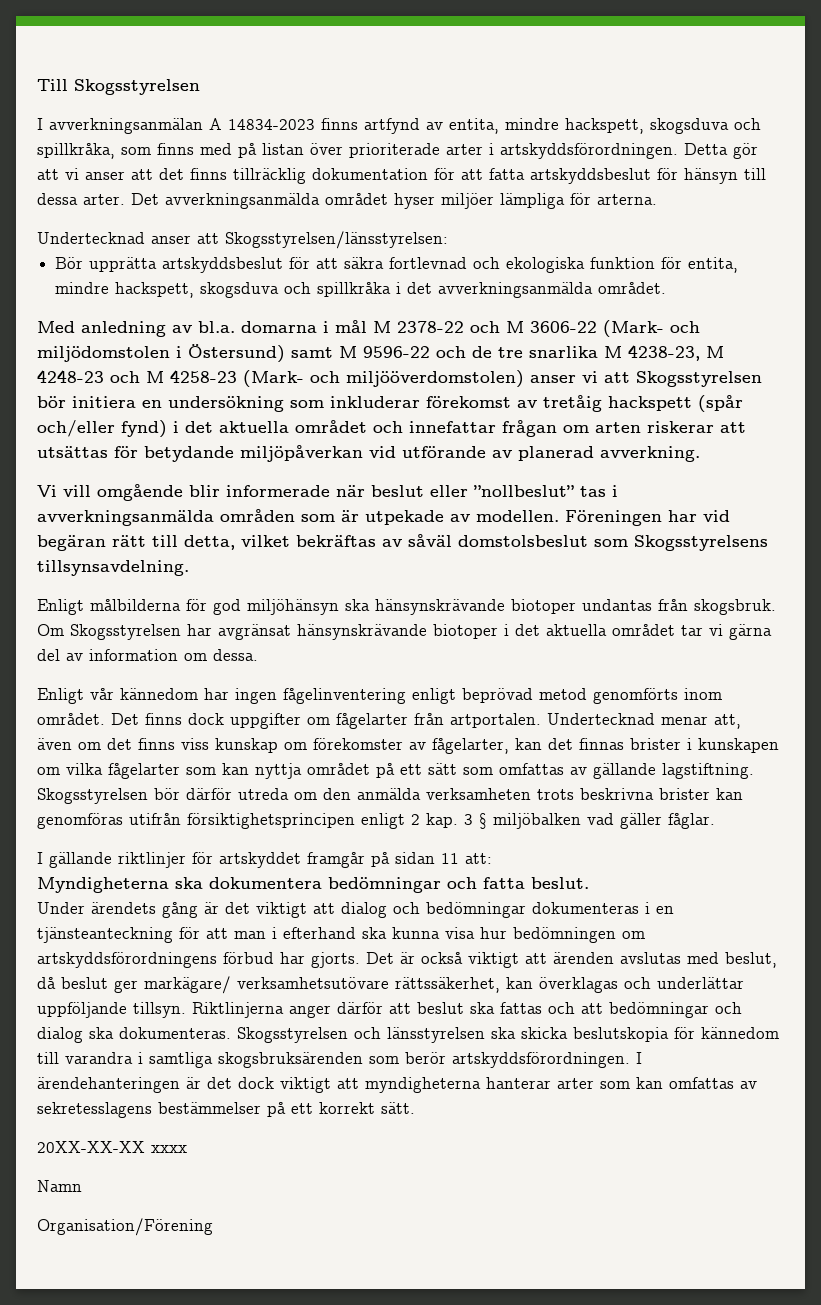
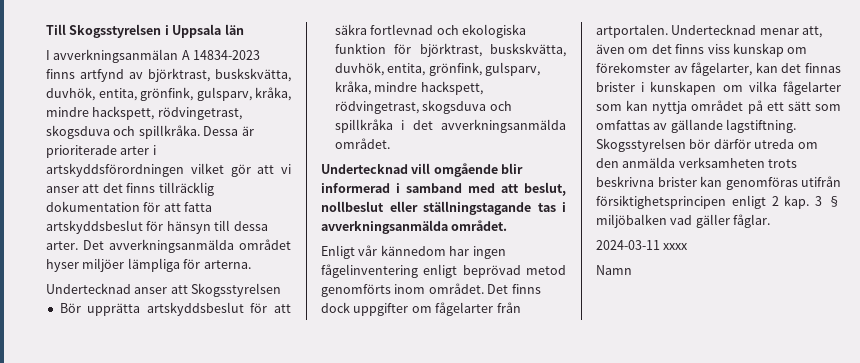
(200, 87) none -> [164,24,244,38] i Uppsala län
[449,118,761,134] [37,143,343,159] entita, mindre hackspett, skogsduva och spillkråka, som finns med på listan över -> [148,68,291,82] [46,87,291,101] [46,106,242,120] [46,125,254,139] björktrast, buskskvätta, duvhök, entita, grönfink, gulsparv, kråka, mindre hackspett, rödvingetrast, skogsduva och spillkråka. Dessa är
[500,143,728,159] artskyddsförordningen. Detta -> [46,163,224,177] artskyddsförordningen vilket
[225,231,448,249] Skogsstyrelsen/länsstyrelsen: -> [191,283,282,297] Skogsstyrelsen
[688,257,739,273] [55,282,195,298] entita, mindre hackspett, -> [419,43,566,57] [334,62,540,76] [334,81,483,95] [334,101,419,114] björktrast, buskskvätta, duvhök, entita, grönfink, gulsparv, kråka, mindre hackspett, rödvingetrast,
[37,320,700,337] [37,344,724,363] [37,370,762,388] [37,395,743,412] [37,420,746,438] [37,445,700,462] [37,484,618,501] [37,509,730,526] [37,534,768,551] [37,560,189,576] [37,599,776,615] [37,624,772,640] [37,649,258,661] Med anledning av bl.a. domarna i mål M 2378-22 och M 3606-22 (Mark- och miljödomstolen i Östersund) samt M 9596-22 och de tre snarlika M 4238-23, M 4248-23 och M 4258-23 (Mark- och miljööverdomstolen) anser vi att Skogsstyrelsen bör initiera en undersökning som inkluderar förekomst av tretåig hackspett (spår och/eller fynd) i det aktuella området och innefattar frågan om arten riskerar att utsättas för betydande miljöpåverkan vid utförande av planerad avverkning. // Vi vill omgående blir informerade när beslut eller ”nollbeslut” tas i avverkningsanmälda områden som är utpekade av modellen. Föreningen har vid begäran rätt till detta, vilket bekräftas av såväl domstolsbeslut som Skogsstyrelsens tillsynsavdelning. // Enligt målbilderna för god miljöhänsyn ska hänsynskrävande biotoper undantas från skogsbruk. Om Skogsstyrelsen har avgränsat hänsynskrävande biotoper i det aktuella området tar vi gärna del av information om dessa. -> [321,163,524,177] [321,182,566,196] [321,201,566,215] [321,220,508,234] Undertecknad vill omgående blir informerad i samband med att beslut, nollbeslut eller ställningstagande tas i avverkningsanmälda området.
[37,852,492,868] [37,877,589,893] [37,902,674,918] [37,927,645,943] [37,952,777,968] [37,976,744,994] [37,1002,742,1018] [37,1027,779,1043] [37,1052,642,1068] [37,1077,757,1093] [37,1102,415,1118] [37,1141,145,1153] I gällande riktlinjer för artskyddet framgår på sidan 11 att: // Myndigheterna ska dokumentera bedömningar och fatta beslut. // Under ärendets gång är det viktigt att dialog och bedömningar dokumenteras i en tjänsteanteckning för att man i efterhand ska kunna visa hur bedömningen om artskyddsförordningens förbud har gjorts. Det är också viktigt att ärenden avslutas med beslut, då beslut ger markägare/ verksamhetsutövare rättssäkerhet, kan överklagas och underlättar uppföljande tillsyn. Riktlinjerna anger därför att beslut ska fattas och att bedömningar och dialog ska dokumenteras. Skogsstyrelsen och länsstyrelsen ska skicka beslutskopia för kännedom till varandra i samtliga skogsbruksärenden som berör artskyddsförordningen. I ärendehanteringen är det dock viktigt att myndigheterna hanterar arter som kan omfattas av sekretesslagens bestämmelser på ett korrekt sätt. // 20XX-XX-XX -> [596,240,660,250] 2024-03-11
[37,1218,213,1236] // Organisation/Förening -> (632, 270) none

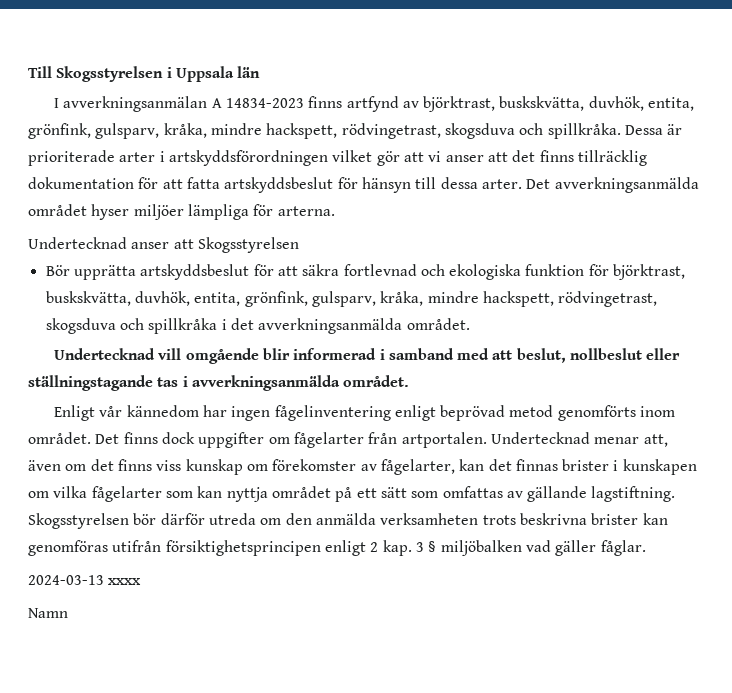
[596,240,660,250] 2024-03-11 -> [28,575,104,585] 2024-03-13

